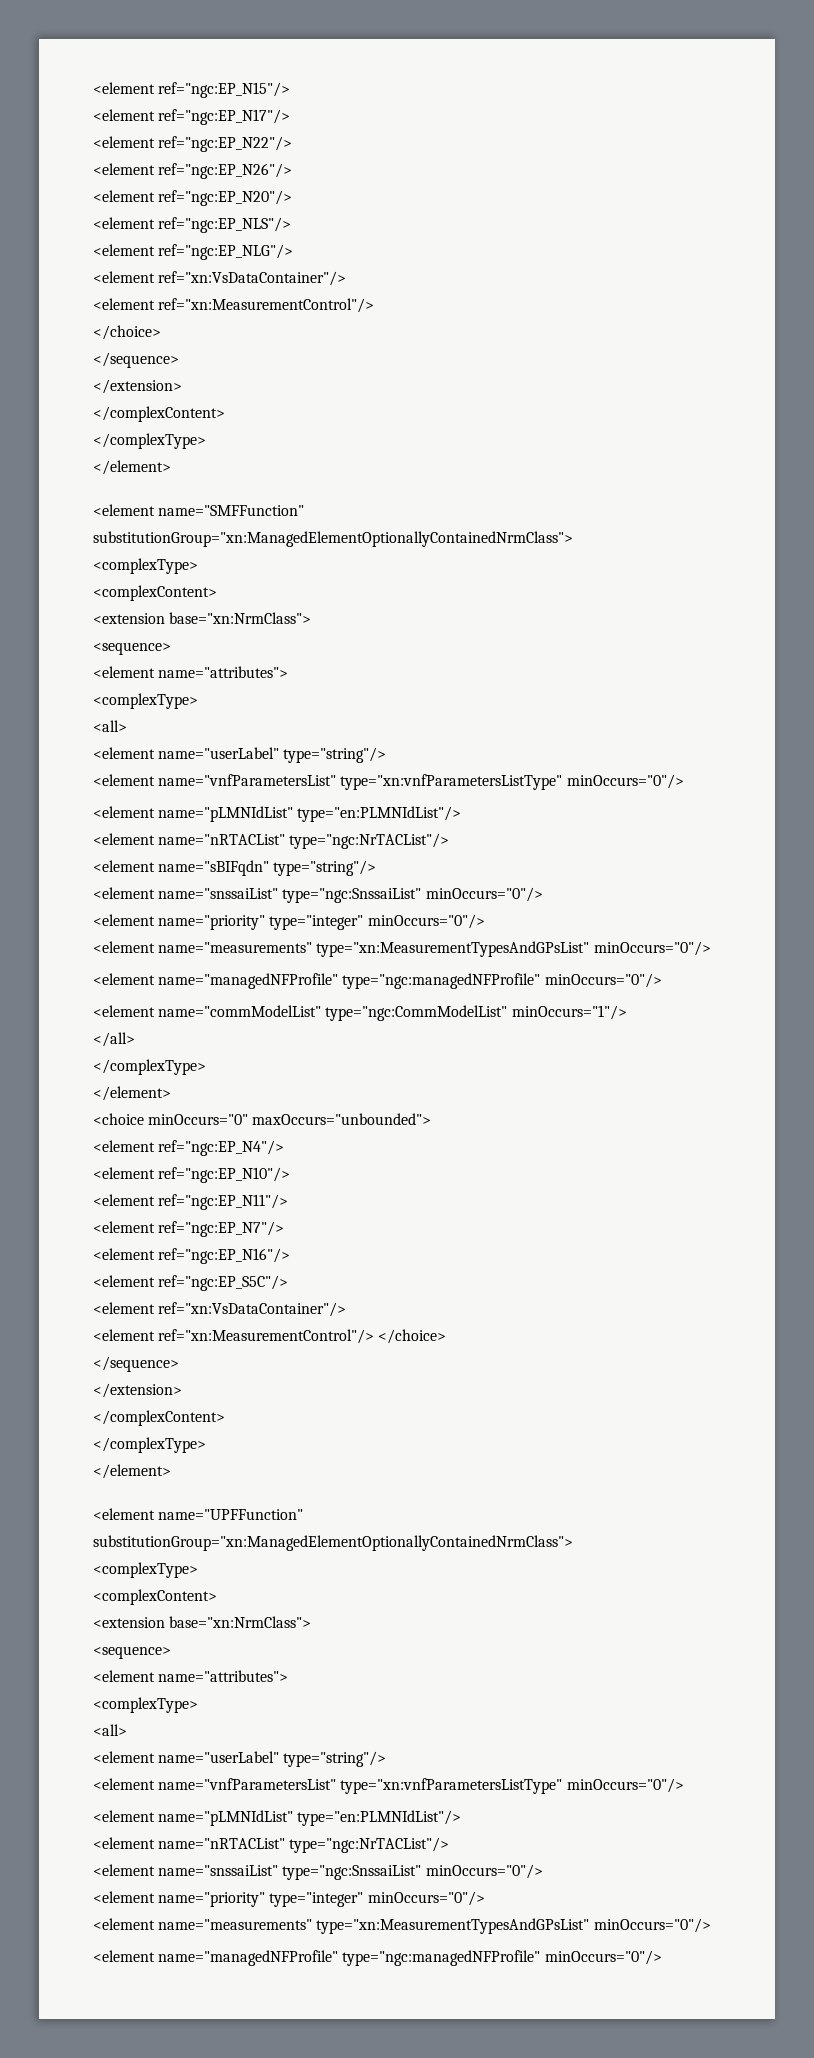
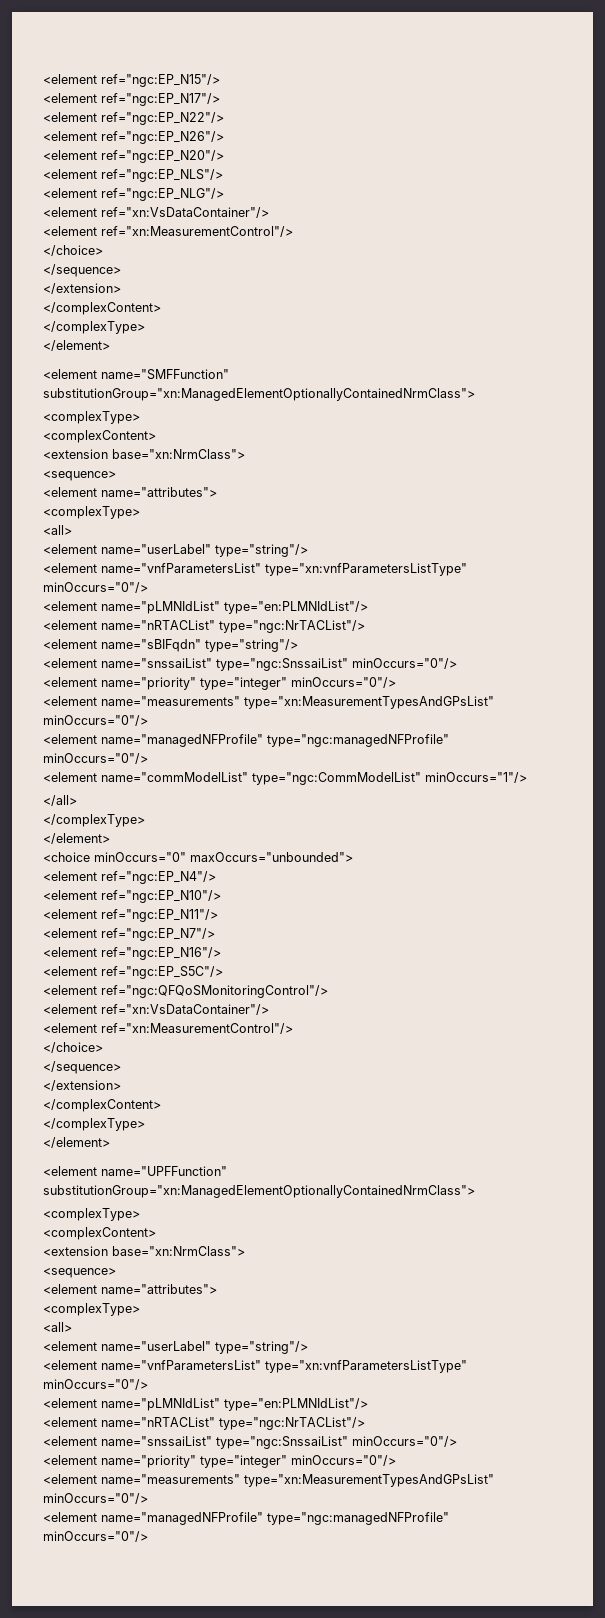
[93,1302,347,1317] [93,1329,375,1344] // <element ref="xn:VsDataContainer"/> // <element ref="xn:MeasurementControl"/> -> [43,985,328,998] [43,1004,269,1015] [43,1023,293,1034] // <element ref="ngc:QFQoSMonitoringControl"/> // <element ref="xn:VsDataContainer"/> // <element ref="xn:MeasurementControl"/> //

